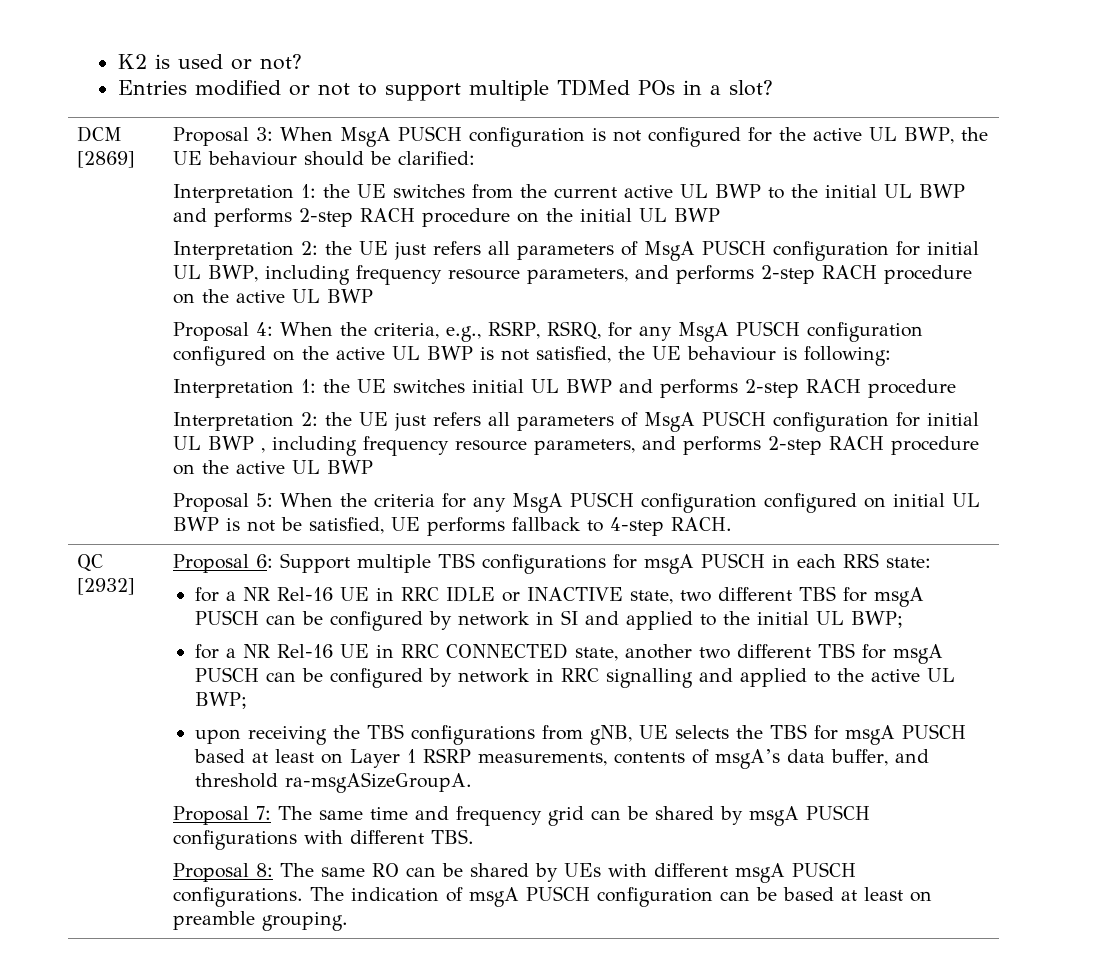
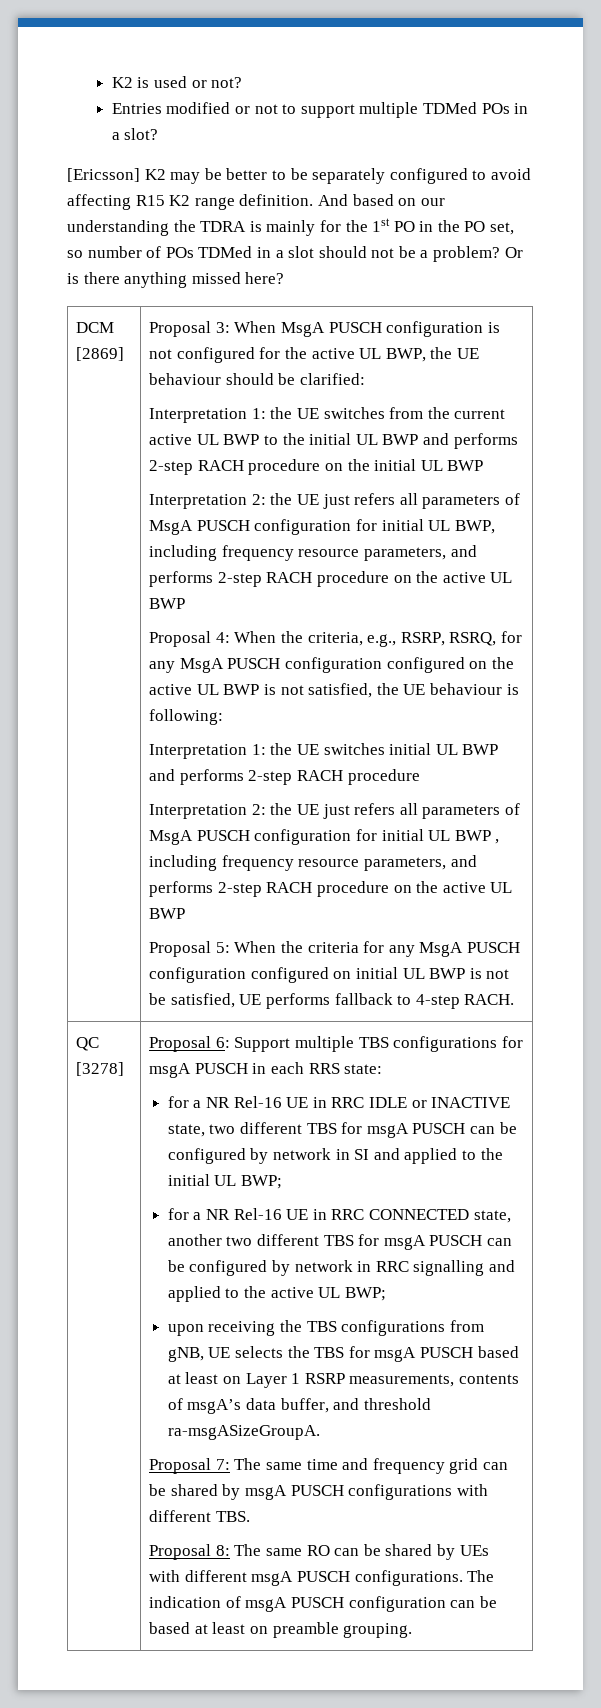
(774, 88) none -> [67,168,531,184] [67,194,445,210] [67,218,515,236] [67,246,523,262] [67,272,285,288] // [Ericsson] K2 may be better to be separately configured to avoid affecting R15 K2 range definition. And based on our understanding the TDRA is mainly for the 1st PO in the PO set, so number of POs TDMed in a slot should not be a problem? Or is there anything missed here?
[77,578,136,595] [2932] -> [76,1062,125,1076] [3278]

